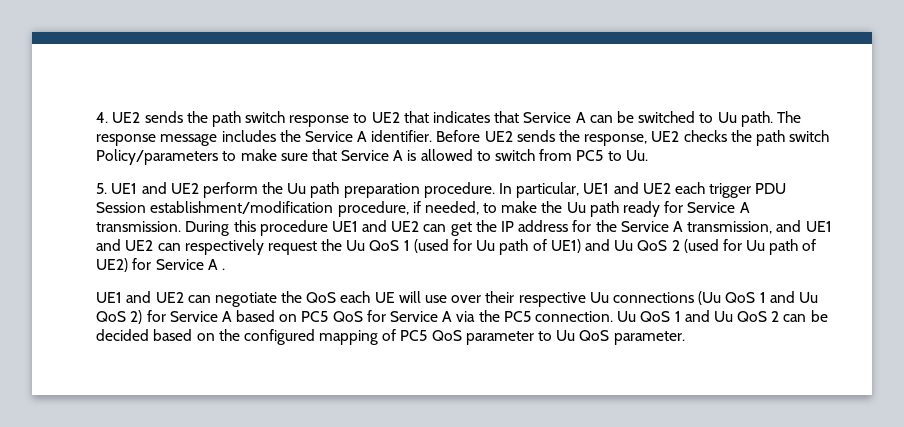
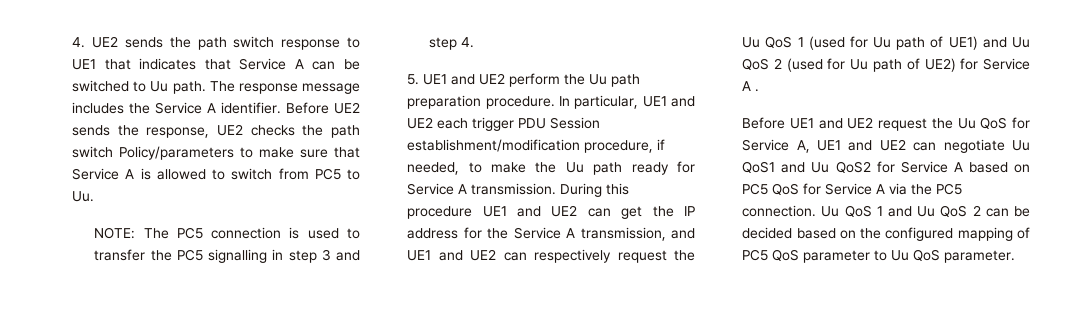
[371,112,400,123] UE2 -> [72,59,97,70] UE1
(648, 155) none -> [94,227,360,239] [94,249,360,263] [429,37,475,50] // NOTE: The PC5 connection is used to transfer the PC5 signalling in step 3 and step 4.
(225, 269) none -> [742,117,1030,131] [742,139,810,153] Before UE1 and UE2 request the Uu QoS for Service A,
[281,291,818,307] [96,310,143,324] the QoS each UE will use over their respective Uu connections (Uu QoS 1 and Uu QoS 2) -> [1012,140,1030,151] [742,161,871,173] Uu QoS1 and Uu QoS2

